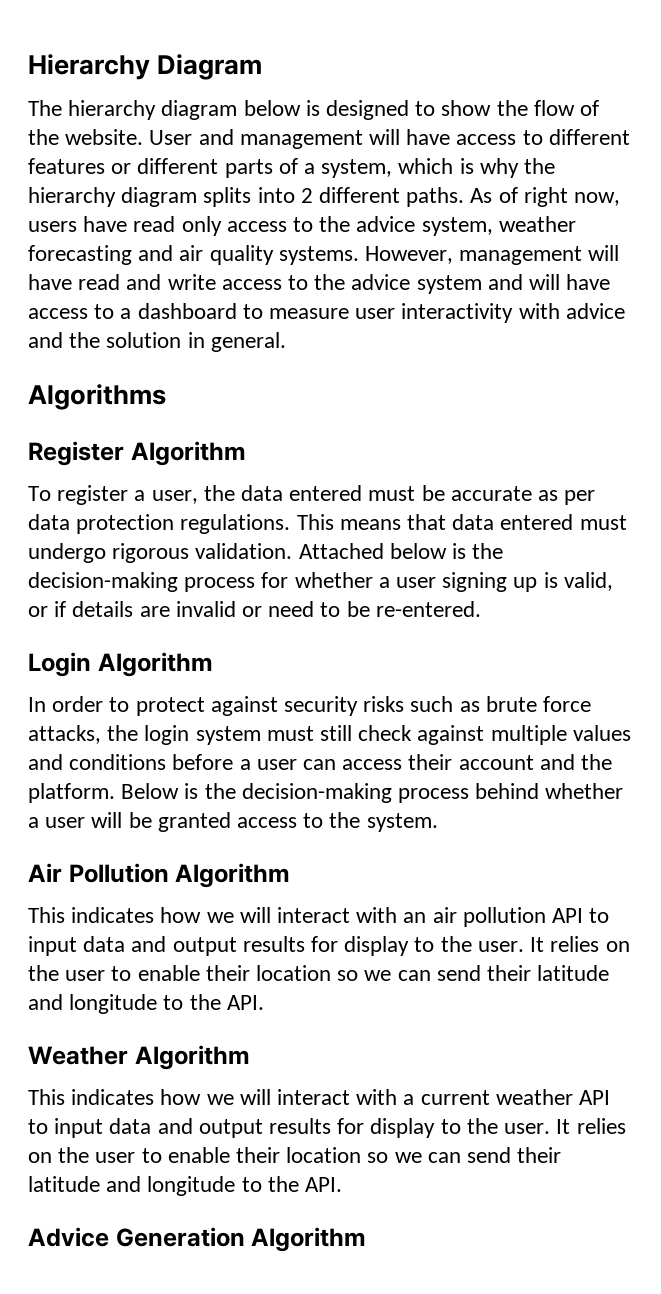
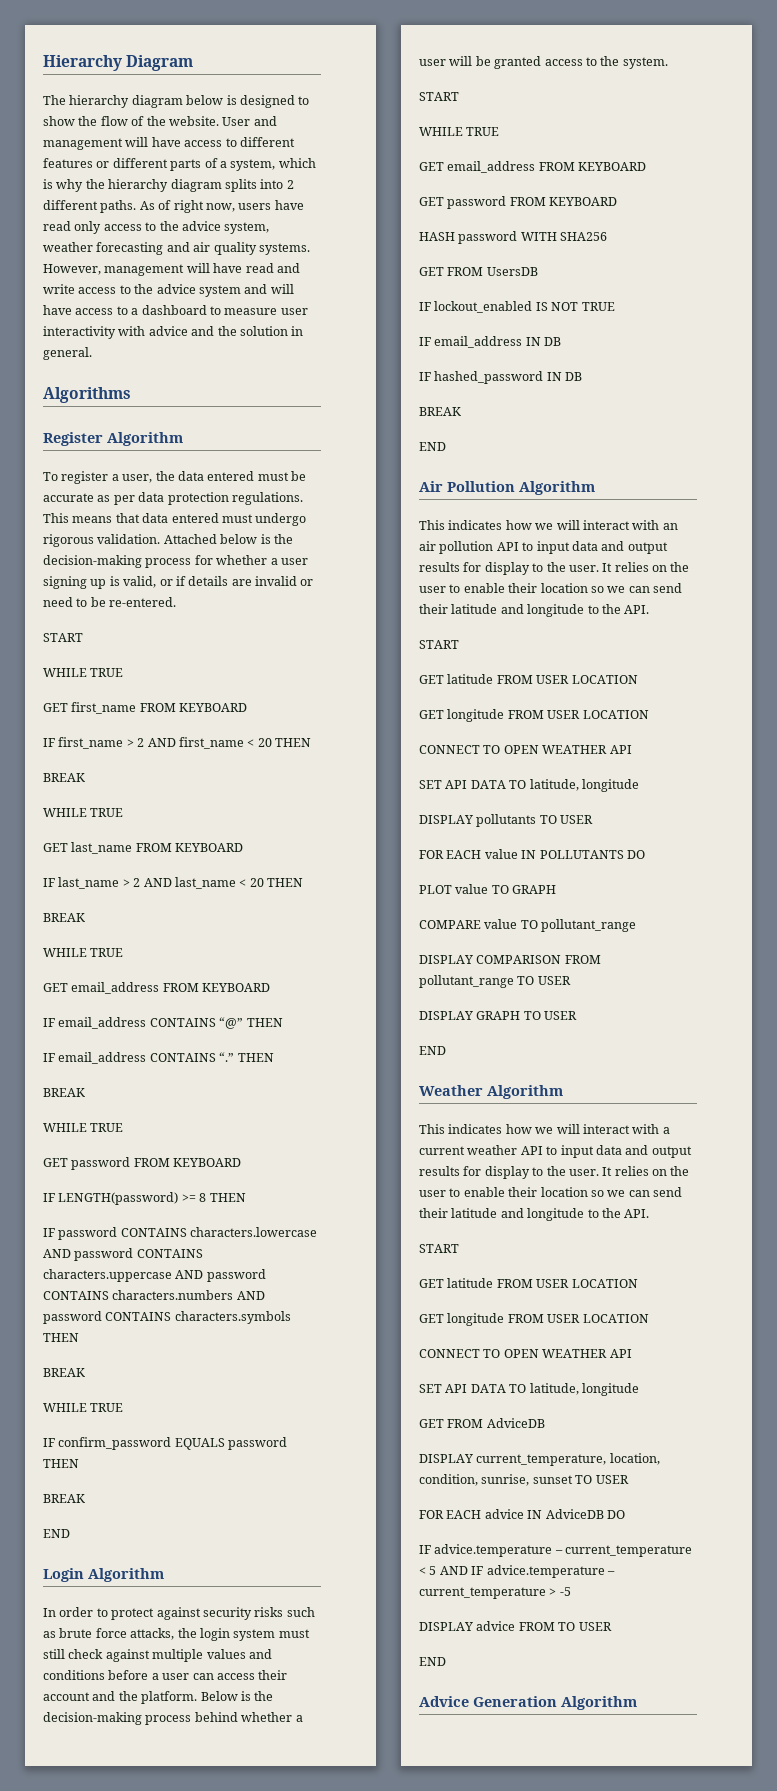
(481, 609) none -> [43,633,83,642] [43,668,124,677] [43,702,248,714] [43,737,311,749] [43,773,85,782] [43,808,124,817] [43,842,244,854] [43,877,303,889] [43,913,85,922] [43,948,124,957] [43,982,271,994] [43,1017,283,1029] [43,1052,274,1064] [43,1088,85,1097] [43,1123,124,1132] [43,1157,242,1170] [43,1192,246,1205] [43,1227,318,1240] [43,1248,203,1261] [43,1269,266,1282] [43,1290,265,1300] [43,1311,291,1324] [43,1333,79,1342] [43,1368,85,1377] [43,1403,124,1412] [43,1437,288,1450] [43,1459,79,1468] [43,1494,85,1503] [43,1529,70,1538] // START // WHILE TRUE // GET first_name FROM KEYBOARD // IF first_name > 2 AND first_name < 20 THEN // BREAK // WHILE TRUE // GET last_name FROM KEYBOARD // IF last_name > 2 AND last_name < 20 THEN // BREAK // WHILE TRUE // GET email_address FROM KEYBOARD // IF email_address CONTAINS “@” THEN // IF email_address CONTAINS “.” THEN // BREAK // WHILE TRUE // GET password FROM KEYBOARD // IF LENGTH(password) >= 8 THEN // IF password CONTAINS characters.lowercase AND password CONTAINS characters.uppercase AND password CONTAINS characters.numbers AND password CONTAINS characters.symbols THEN // BREAK // WHILE TRUE // IF confirm_password EQUALS password THEN // BREAK // END
(438, 822) none -> [419,92,459,101] [419,127,500,136] [419,161,647,173] [419,196,618,209] [419,231,608,244] [419,267,538,276] [419,301,615,313] [419,336,562,348] [419,371,583,384] [419,407,461,416] [419,442,446,451] // START // WHILE TRUE // GET email_address FROM KEYBOARD // GET password FROM KEYBOARD // HASH password WITH SHA256 // GET FROM UsersDB // IF lockout_enabled IS NOT TRUE // IF email_address IN DB // IF hashed_password IN DB // BREAK // END
(264, 1002) none -> [419,640,459,649] [419,674,638,684] [419,709,649,722] [419,745,632,754] [419,779,639,792] [419,814,594,827] [419,849,645,859] [419,884,557,894] [419,919,637,932] [419,955,601,964] [419,975,571,988] [419,1011,578,1020] [419,1046,446,1055] // START // GET latitude FROM USER LOCATION // GET longitude FROM USER LOCATION // CONNECT TO OPEN WEATHER API // SET API DATA TO latitude, longitude // DISPLAY pollutants TO USER // FOR EACH value IN POLLUTANTS DO // PLOT value TO GRAPH // COMPARE value TO pollutant_range // DISPLAY COMPARISON FROM pollutant_range TO USER // DISPLAY GRAPH TO USER // END
(343, 1184) none -> [419,1244,459,1253] [419,1278,638,1288] [419,1313,649,1326] [419,1349,632,1358] [419,1383,639,1396] [419,1418,545,1428] [419,1453,660,1466] [419,1474,629,1486] [419,1509,625,1519] [419,1544,693,1557] [419,1565,615,1578] [419,1587,571,1599] [419,1621,612,1631] [419,1657,446,1666] // START // GET latitude FROM USER LOCATION // GET longitude FROM USER LOCATION // CONNECT TO OPEN WEATHER API // SET API DATA TO latitude, longitude // GET FROM AdviceDB // DISPLAY current_temperature, location, condition, sunrise, sunset TO USER // FOR EACH advice IN AdviceDB DO // IF advice.temperature – current_temperature < 5 AND IF advice.temperature – current_temperature > -5 // DISPLAY advice FROM TO USER // END

